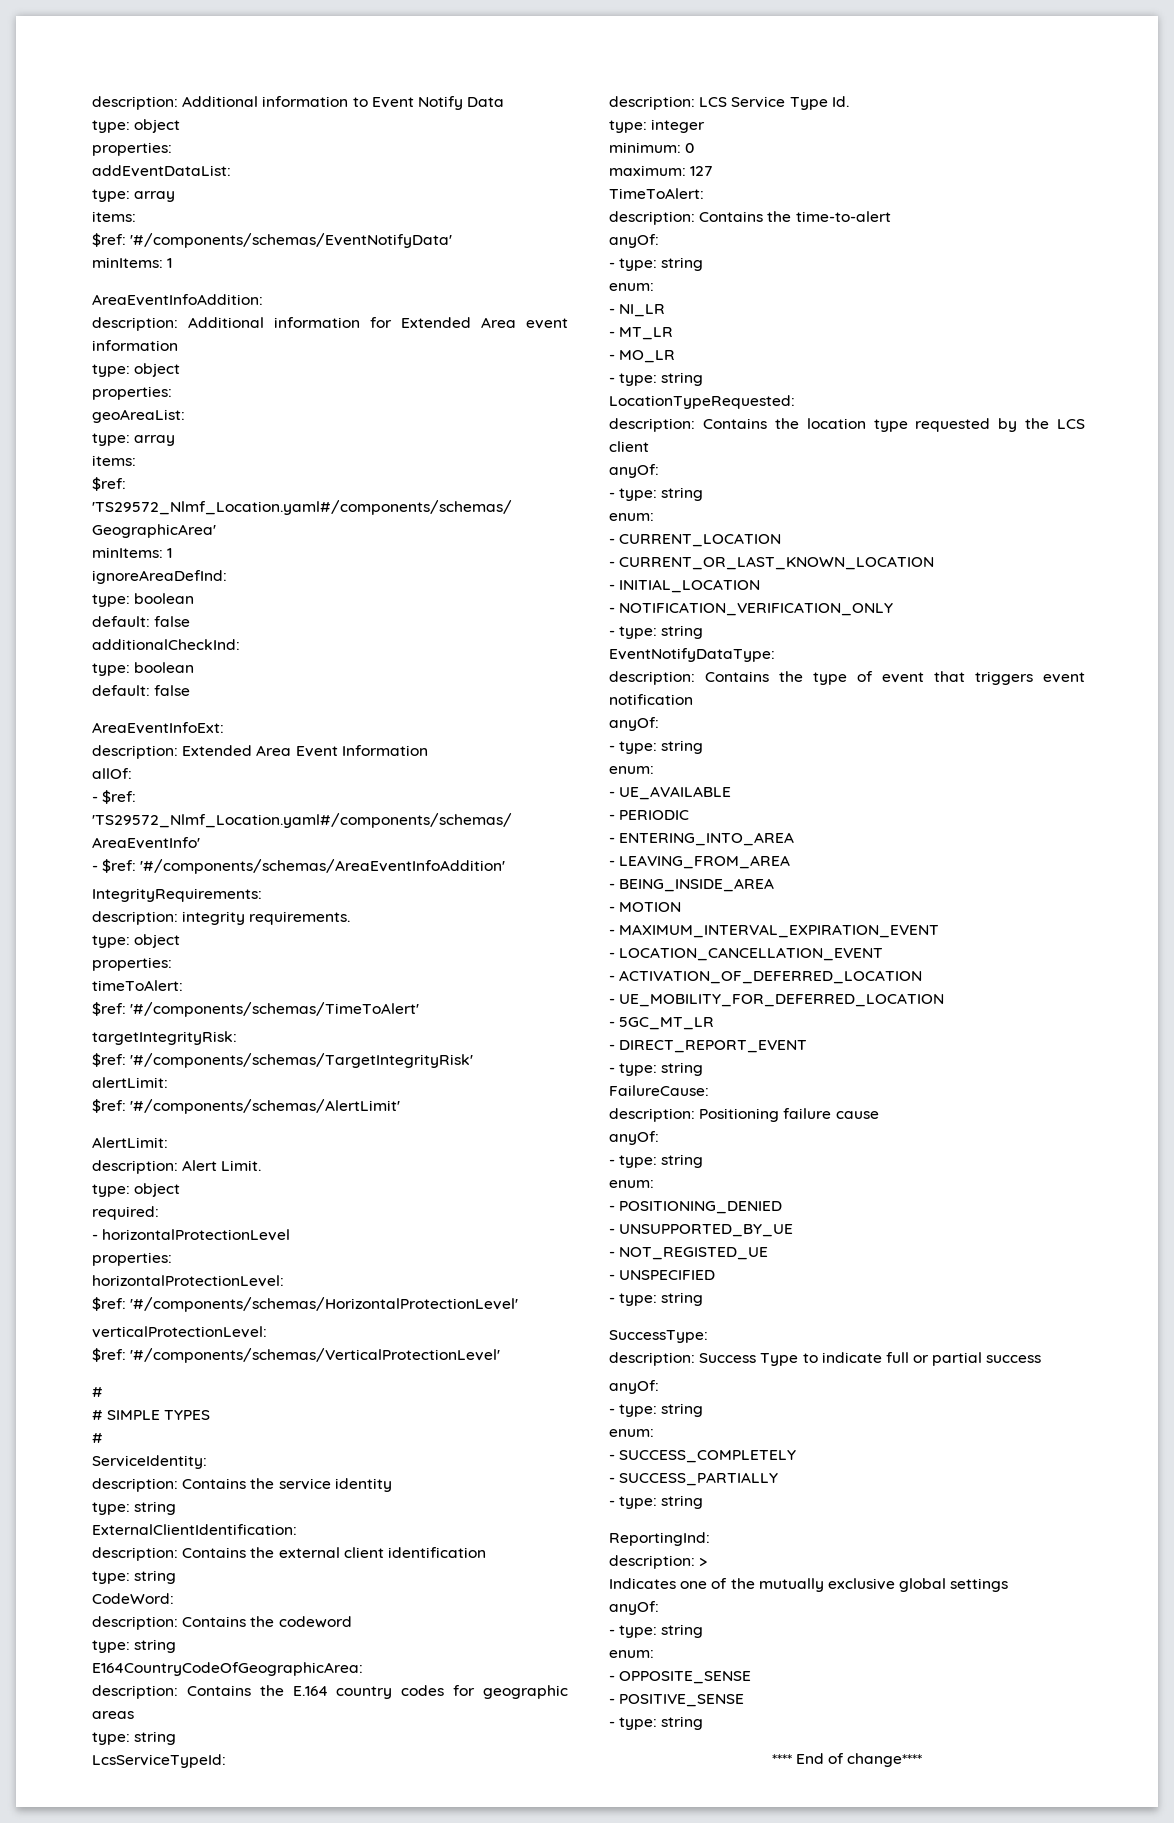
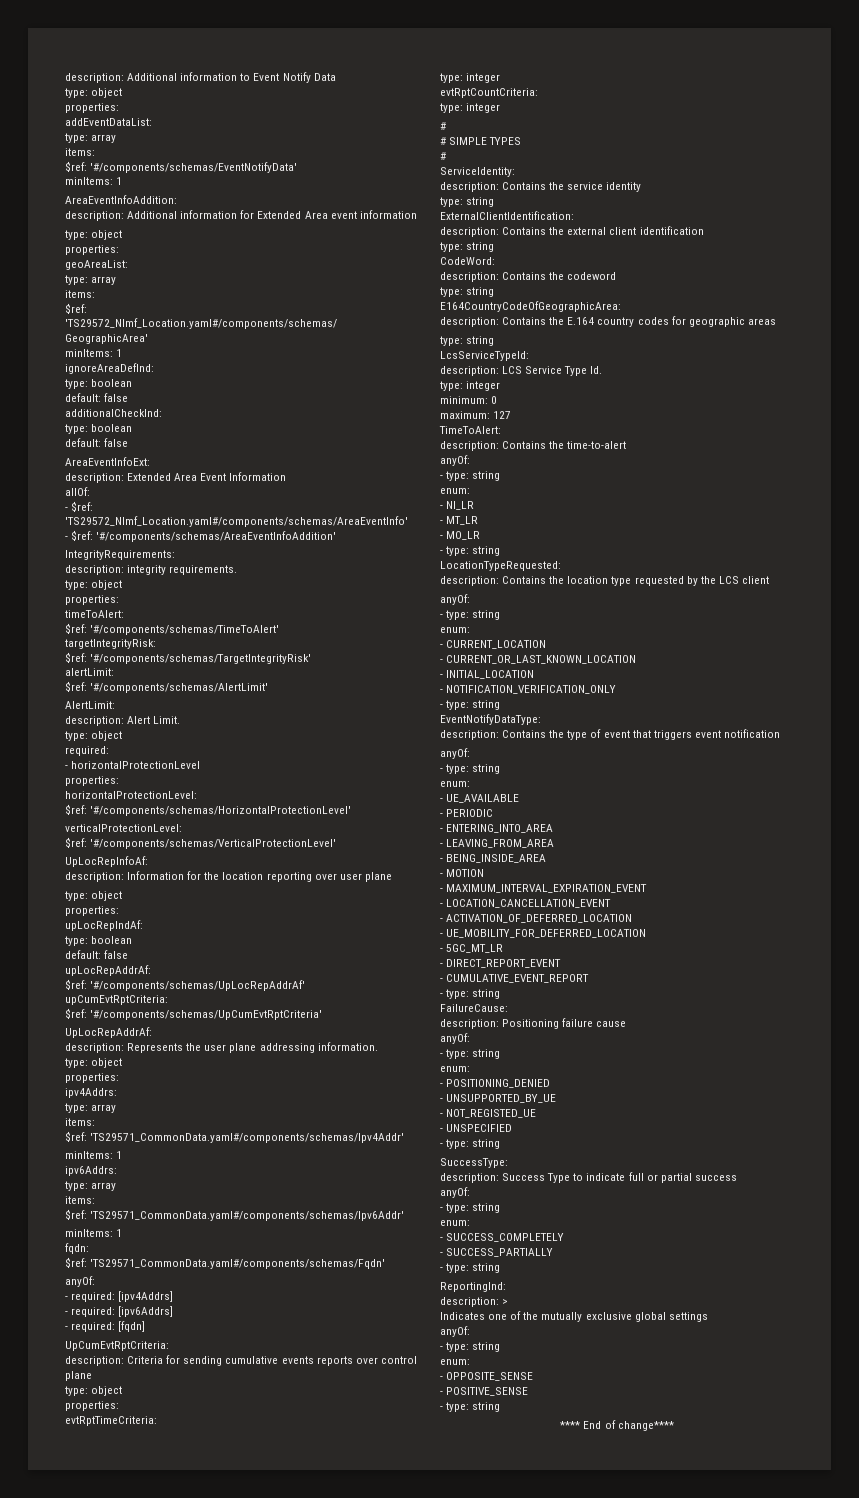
(501, 1355) none -> [65,856,148,867] [65,871,392,882] [65,891,123,901] [65,906,119,916] [65,920,143,931] [65,936,133,946] [65,950,129,959] [65,965,151,976] [65,979,306,991] [65,995,168,1005] [65,1008,323,1020] [65,1027,152,1038] [65,1042,378,1053] [65,1058,123,1068] [65,1073,119,1083] [65,1088,117,1098] [65,1103,117,1113] [65,1118,95,1126] [65,1131,405,1143] [65,1151,123,1159] [65,1166,117,1176] [65,1181,117,1191] [65,1196,95,1204] [65,1209,405,1221] [65,1229,123,1237] [65,1243,89,1254] [65,1257,386,1269] [65,1276,95,1287] [65,1291,174,1302] [65,1306,174,1317] [65,1321,146,1332] [65,1341,169,1351] [65,1355,417,1366] [65,1371,92,1381] [65,1386,123,1396] [65,1401,119,1411] [65,1416,157,1426] [440,73,501,83] [440,88,538,98] [440,103,501,113] // UpLocRepInfoAf: // description: Information for the location reporting over user plane // type: object // properties: // upLocRepIndAf: // type: boolean // default: false // upLocRepAddrAf: // $ref: '#/components/schemas/UpLocRepAddrAf' // upCumEvtRptCriteria: // $ref: '#/components/schemas/UpCumEvtRptCriteria' // UpLocRepAddrAf: // description: Represents the user plane addressing information. // type: object // properties: // ipv4Addrs: // type: array // items: // $ref: 'TS29571_CommonData.yaml#/components/schemas/Ipv4Addr' // minItems: 1 // ipv6Addrs: // type: array // items: // $ref: 'TS29571_CommonData.yaml#/components/schemas/Ipv6Addr' // minItems: 1 // fqdn: // $ref: 'TS29571_CommonData.yaml#/components/schemas/Fqdn' // anyOf: // - required: [ipv4Addrs] // - required: [ipv6Addrs] // - required: [fqdn] // UpCumEvtRptCriteria: // description: Criteria for sending cumulative events reports over control plane // type: object // properties: // evtRptTimeCriteria: // type: integer // evtRptCountCriteria: // type: integer
(808, 1046) none -> [440,974,590,983] // - CUMULATIVE_EVENT_REPORT

